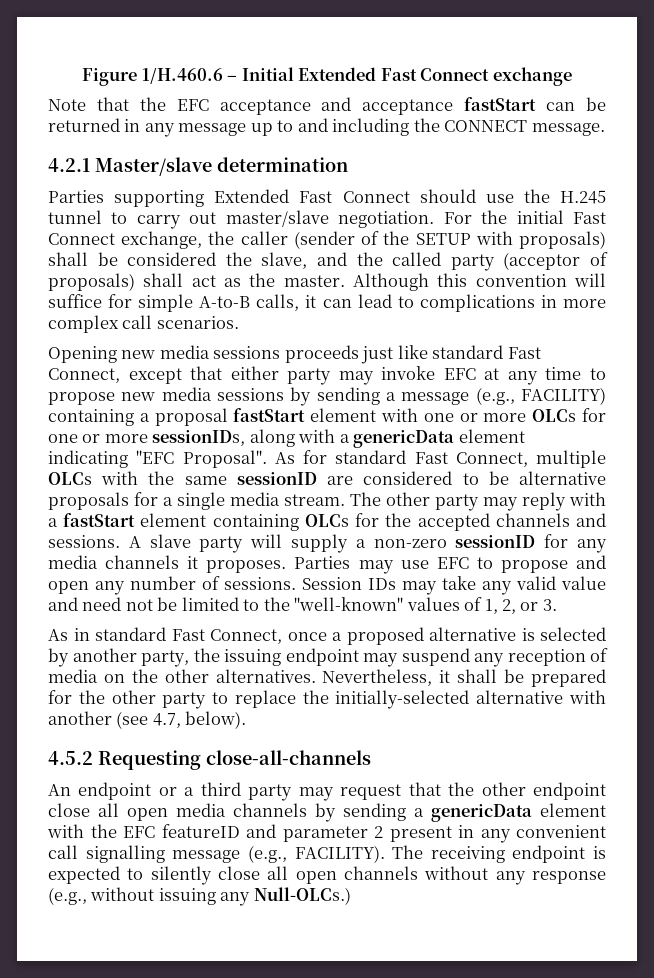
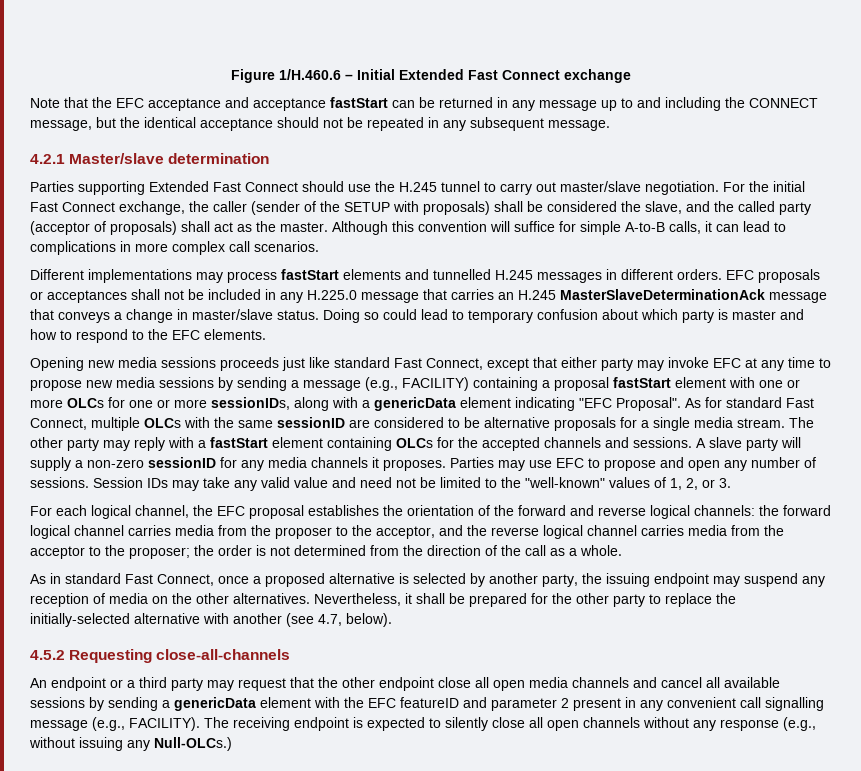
(528, 126) none -> [30,117,544,131] message, but the identical acceptance should not be repeated in any subsequent
(239, 322) none -> [30,269,820,283] [30,289,827,303] [30,309,804,323] [30,329,266,343] // Different implementations may process fastStart elements and tunnelled H.245 messages in different orders. EFC proposals or acceptances shall not be included in any H.225.0 message that carries an H.245 MasterSlaveDeterminationAck message that conveys a change in master/slave status. Doing so could lead to temporary confusion about which party is master and how to respond to the EFC elements.
(557, 605) none -> [30,505,831,519] [30,525,784,539] [30,545,622,559] // For each logical channel, the EFC proposal establishes the orientation of the forward and reverse logical channels: the forward logical channel carries media from the proposer to the acceptor, and the reverse logical channel carries media from the acceptor to the proposer; the order is not determined from the direction of the call as a whole.
(307, 810) none -> [633,677,780,688] [30,697,85,708] and cancel all available sessions

